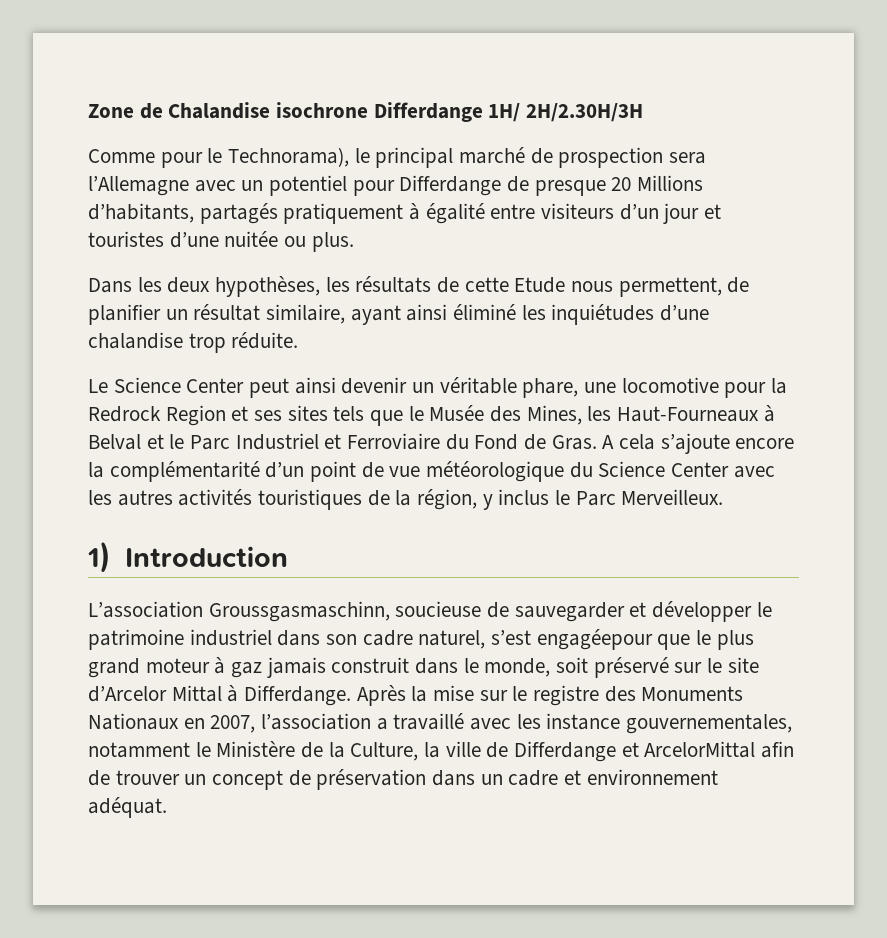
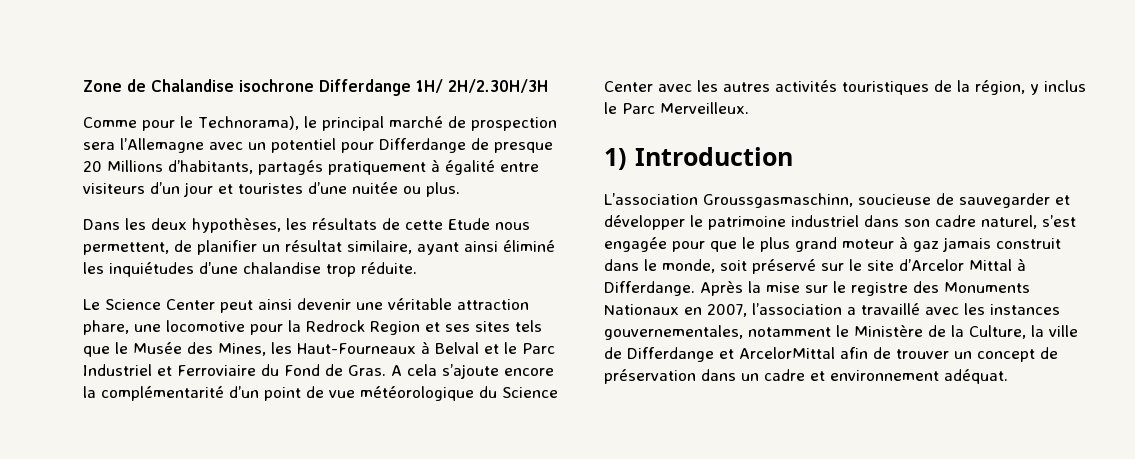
[412,377,517,394] un véritable -> [356,298,529,310] une véritable attraction
[536,629,653,650] engagéepour -> [604,237,705,252] engagée pour
[546,713,621,730] instance -> [990,304,1060,315] instances

